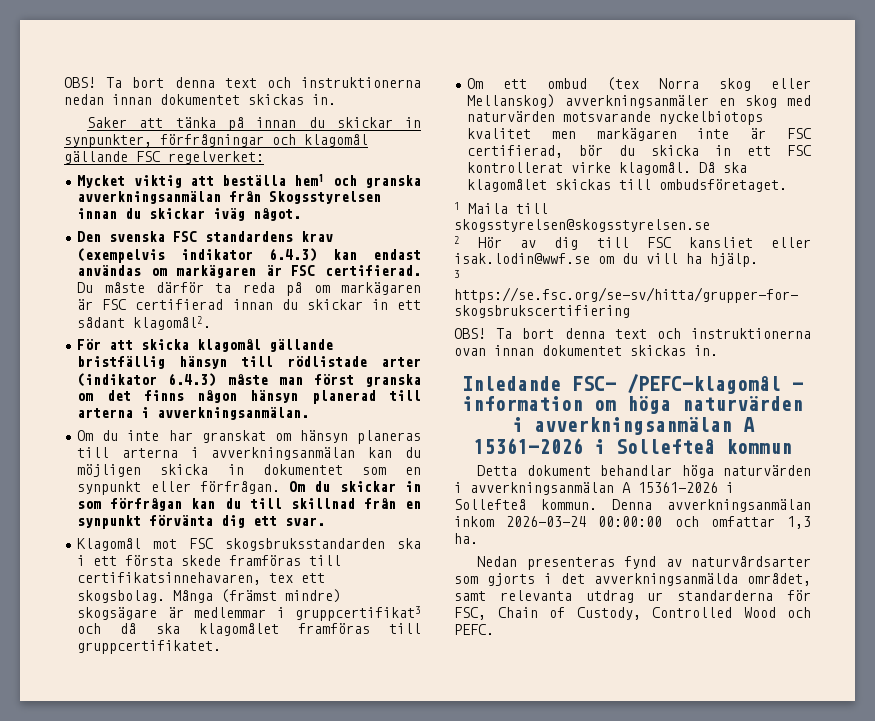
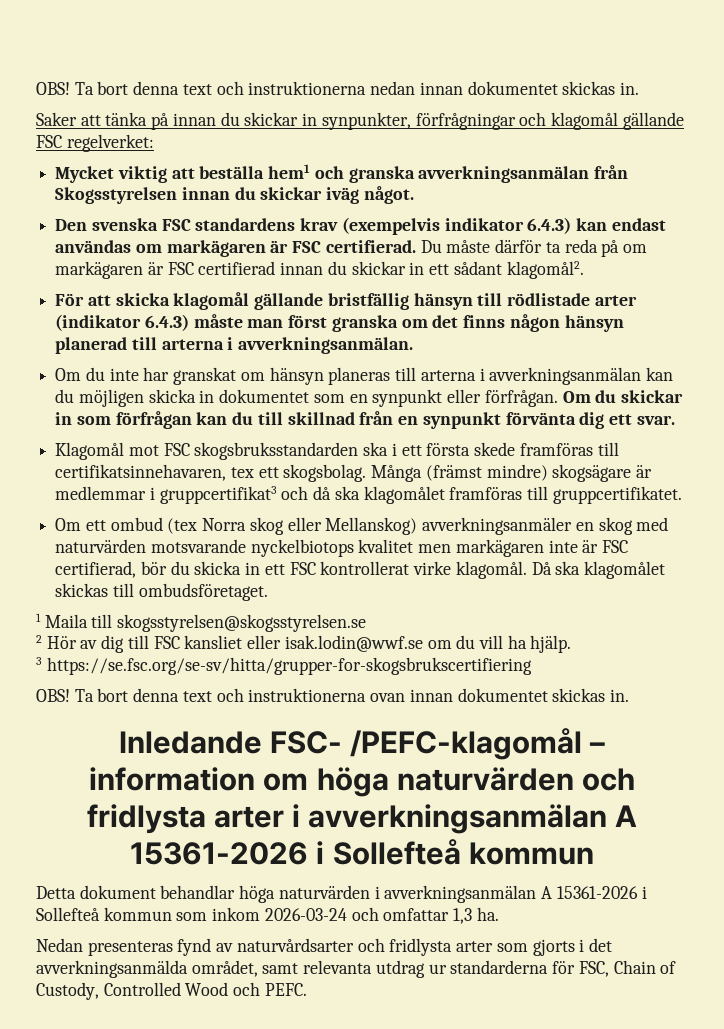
(803, 403) none -> [581,768,635,791] [86,804,284,834] och fridlysta arter
[541,499,811,512] kommun. Denna avverkningsanmälan -> [103,907,208,921] kommun som
[598,516,663,527] 00:00:00 -> (347, 914) none
(811, 561) none -> [357,938,494,956] och fridlysta arter

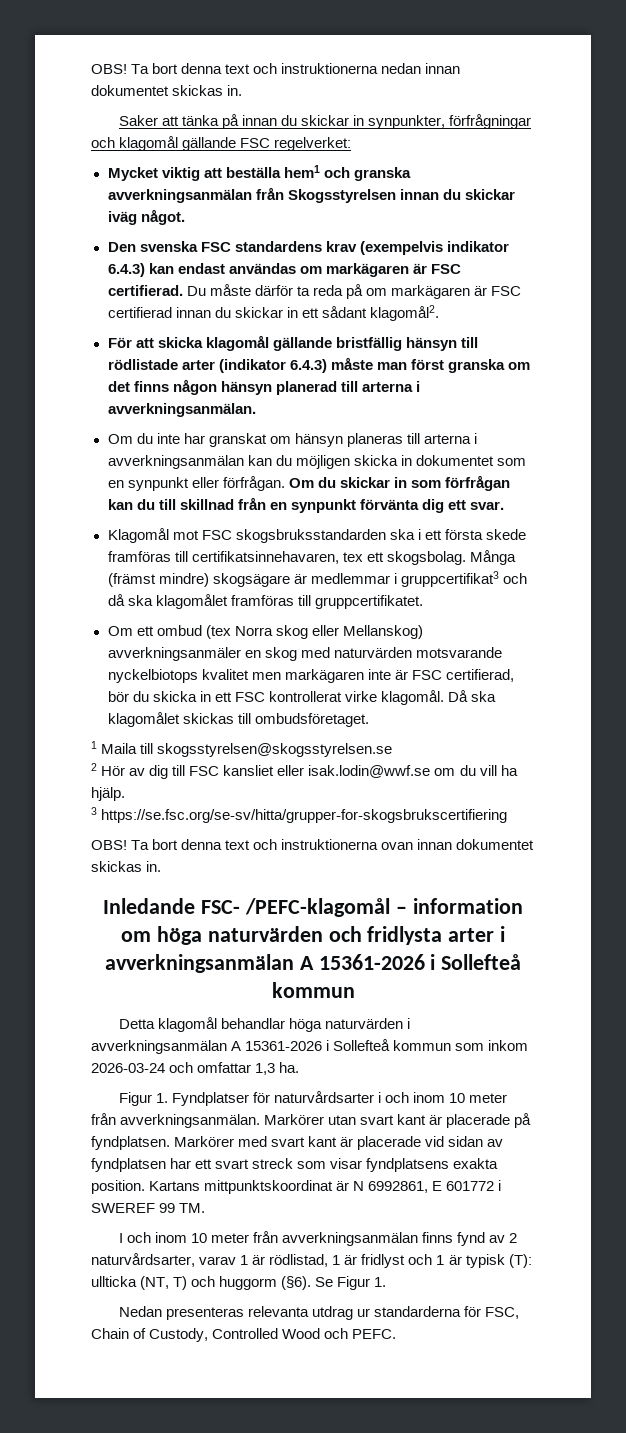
[79,885,156,899] dokument -> [157,1017,217,1032] klagomål
[36,938,612,956] [36,960,299,978] Nedan presenteras fynd av naturvårdsarter och fridlysta arter som gjorts i det avverkningsanmälda området, samt -> [118,1091,508,1106] [91,1113,532,1128] [91,1136,504,1150] [91,1158,499,1172] [91,1180,502,1194] [91,1203,206,1213] [118,1231,518,1246] [91,1253,532,1268] [91,1276,387,1290] [118,1306,244,1320] Figur 1. Fyndplatser för naturvårdsarter i och inom 10 meter från avverkningsanmälan. Markörer utan svart kant är placerade på fyndplatsen. Markörer med svart kant är placerade vid sidan av fyndplatsen har ett svart streck som visar fyndplatsens exakta position. Kartans mittpunktskoordinat är N 6992861, E 601772 i SWEREF 99 TM. // I och inom 10 meter från avverkningsanmälan finns fynd av 2 naturvårdsarter, varav 1 är rödlistad, 1 är fridlyst och 1 är typisk (T): ullticka (NT, T) och huggorm (§6). Se Figur 1. // Nedan presenteras

